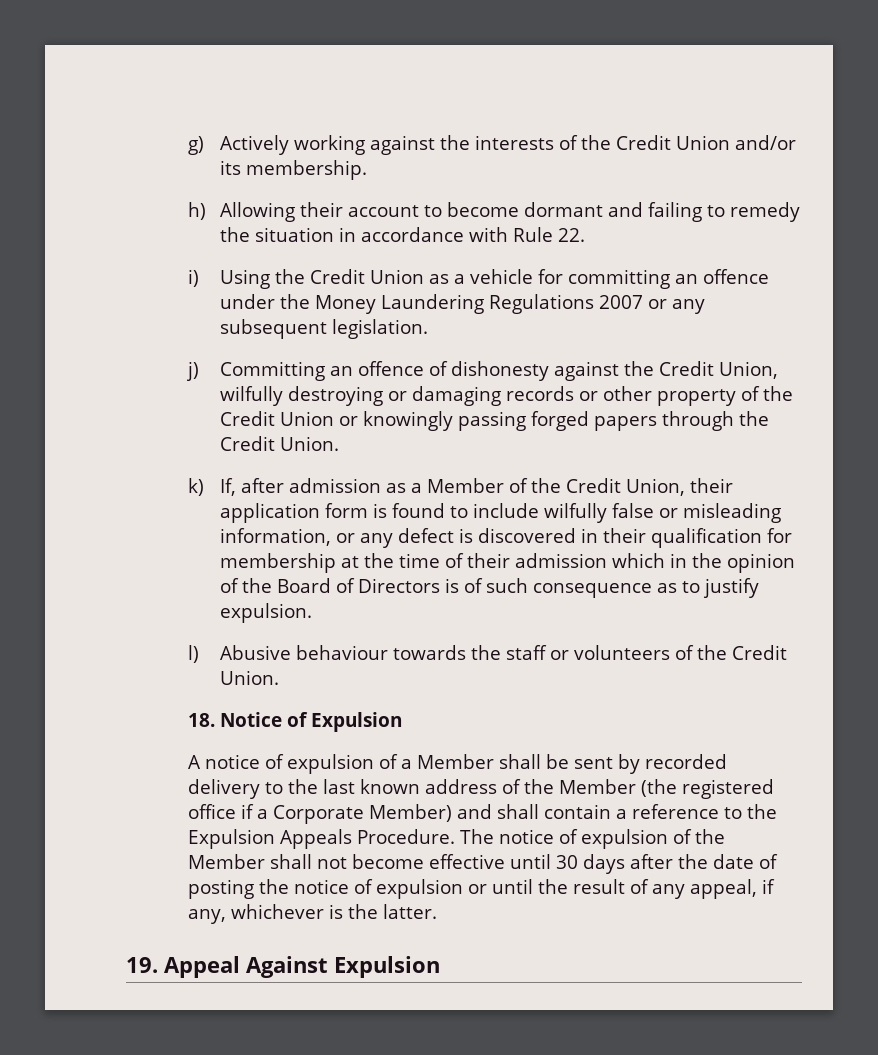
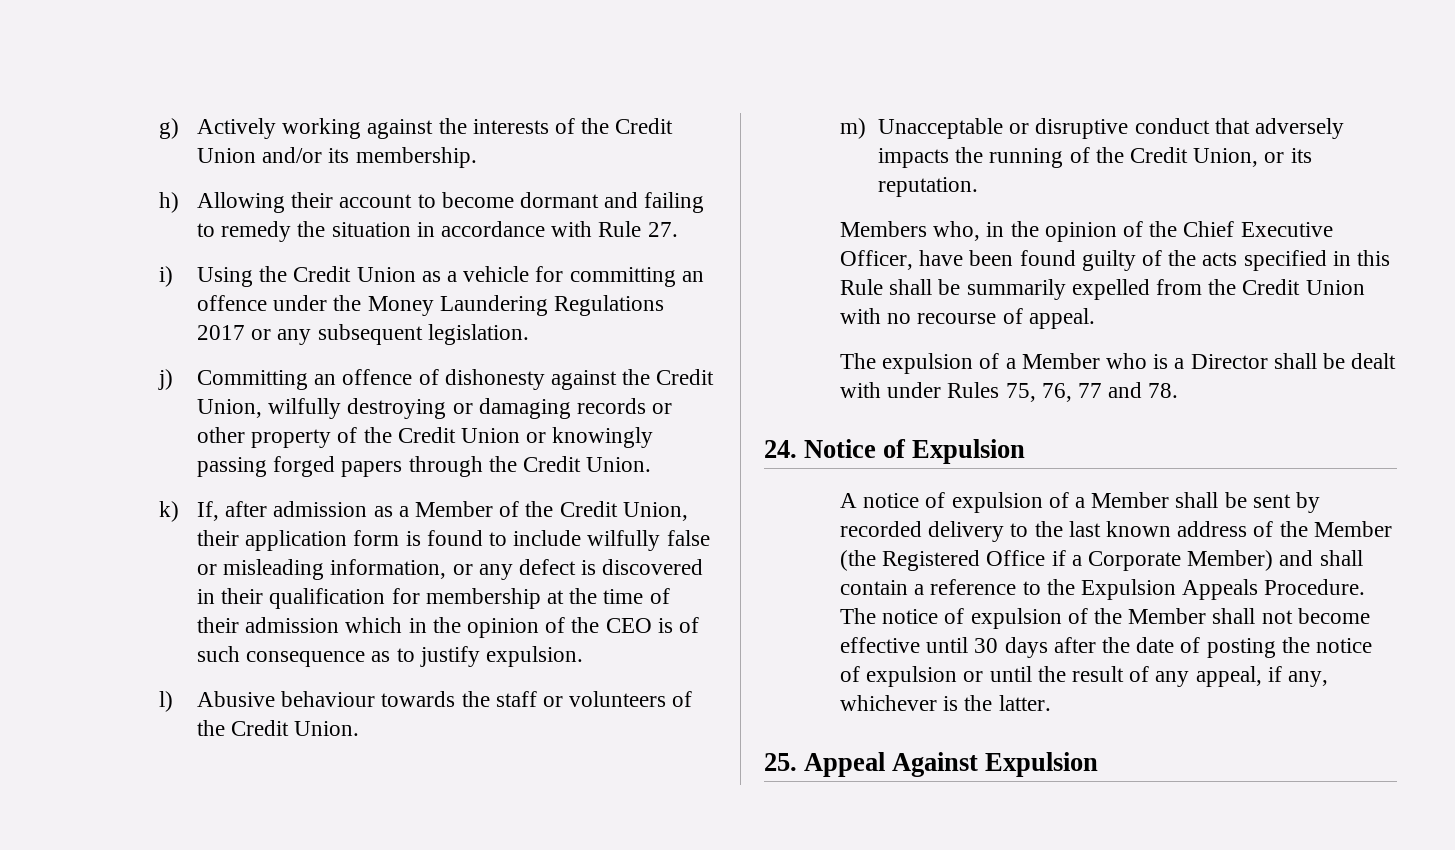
[557,228,585,242] 22. -> [647,222,678,237] 27.
[598,295,643,309] 2007 -> [196,325,245,340] 2017
[276,578,440,593] Board of Directors -> [605,618,652,633] CEO
[188,713,216,727] 18. -> [839,118,1344,139] [877,147,1312,168] [877,177,978,197] [839,221,1333,242] [839,250,1391,271] [839,279,1365,300] [839,308,1095,329] [839,353,1397,374] [839,382,1179,402] [764,440,797,458] m) Unacceptable or disruptive conduct that adversely impacts the running of the Credit Union, or its reputation. // Members who, in the opinion of the Chief Executive Officer, have been found guilty of the acts specified in this Rule shall be summarily expelled from the Credit Union with no recourse of appeal. // The expulsion of a Member who is a Director shall be dealt with under Rules 75, 76, 77 and 78. // 24.
[682,779,775,799] [188,804,237,819] registered office -> [882,550,1046,571] Registered Office
[126,957,158,973] 19. -> [764,753,797,771] 25.

